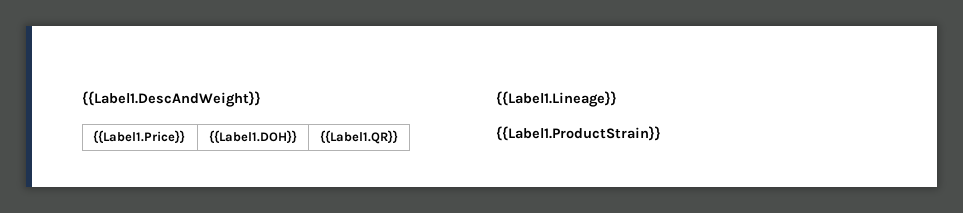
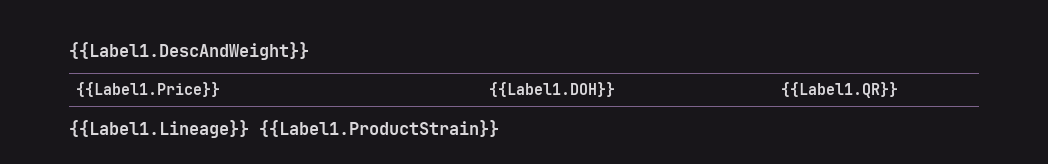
(617, 99) // -> (249, 129) none

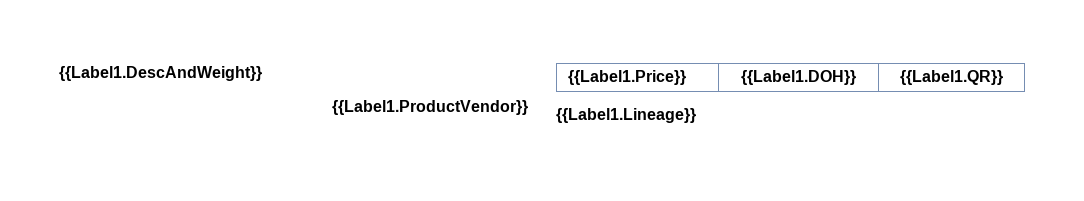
(309, 51) none -> [332,100,528,115] // {{Label1.ProductVendor}}
[259,120,499,137] {{Label1.ProductStrain}} -> (696, 115) none

